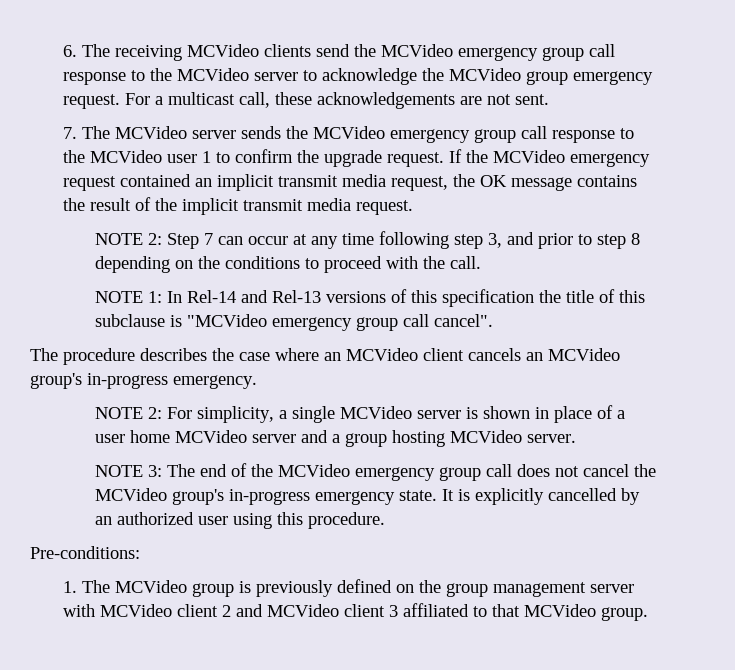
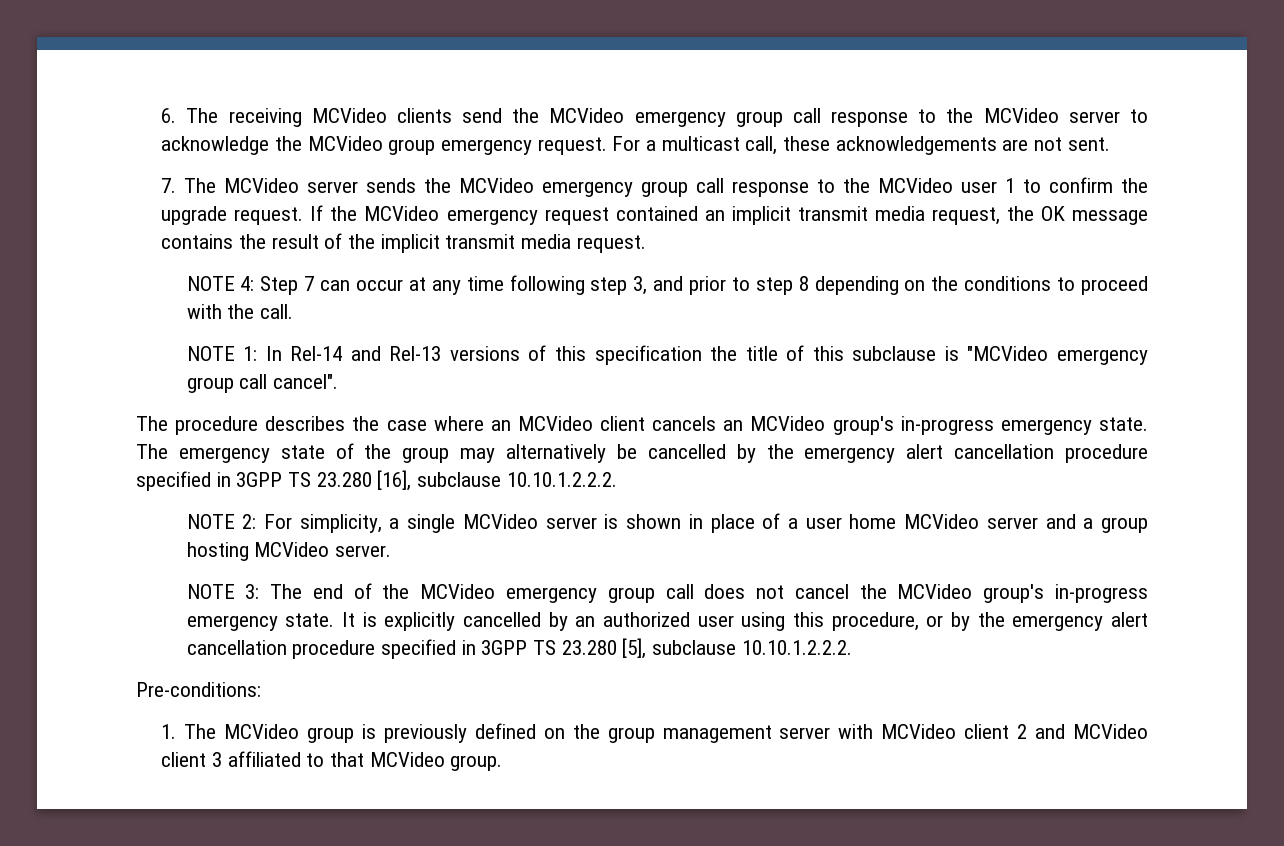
[148,233,163,245] 2: -> [240,276,255,291] 4:
[173,375,257,389] emergency. -> [1000,417,1148,435] [136,443,1148,463] [136,470,617,491] emergency state. The emergency state of the group may alternatively be cancelled by the emergency alert cancellation procedure specified in 3GPP TS 23.280 [16], subclause 10.10.1.2.2.2.
[308,512,386,529] procedure. -> [831,612,1149,631] [186,638,852,659] procedure, or by the emergency alert cancellation procedure specified in 3GPP TS 23.280 [5], subclause 10.10.1.2.2.2.

